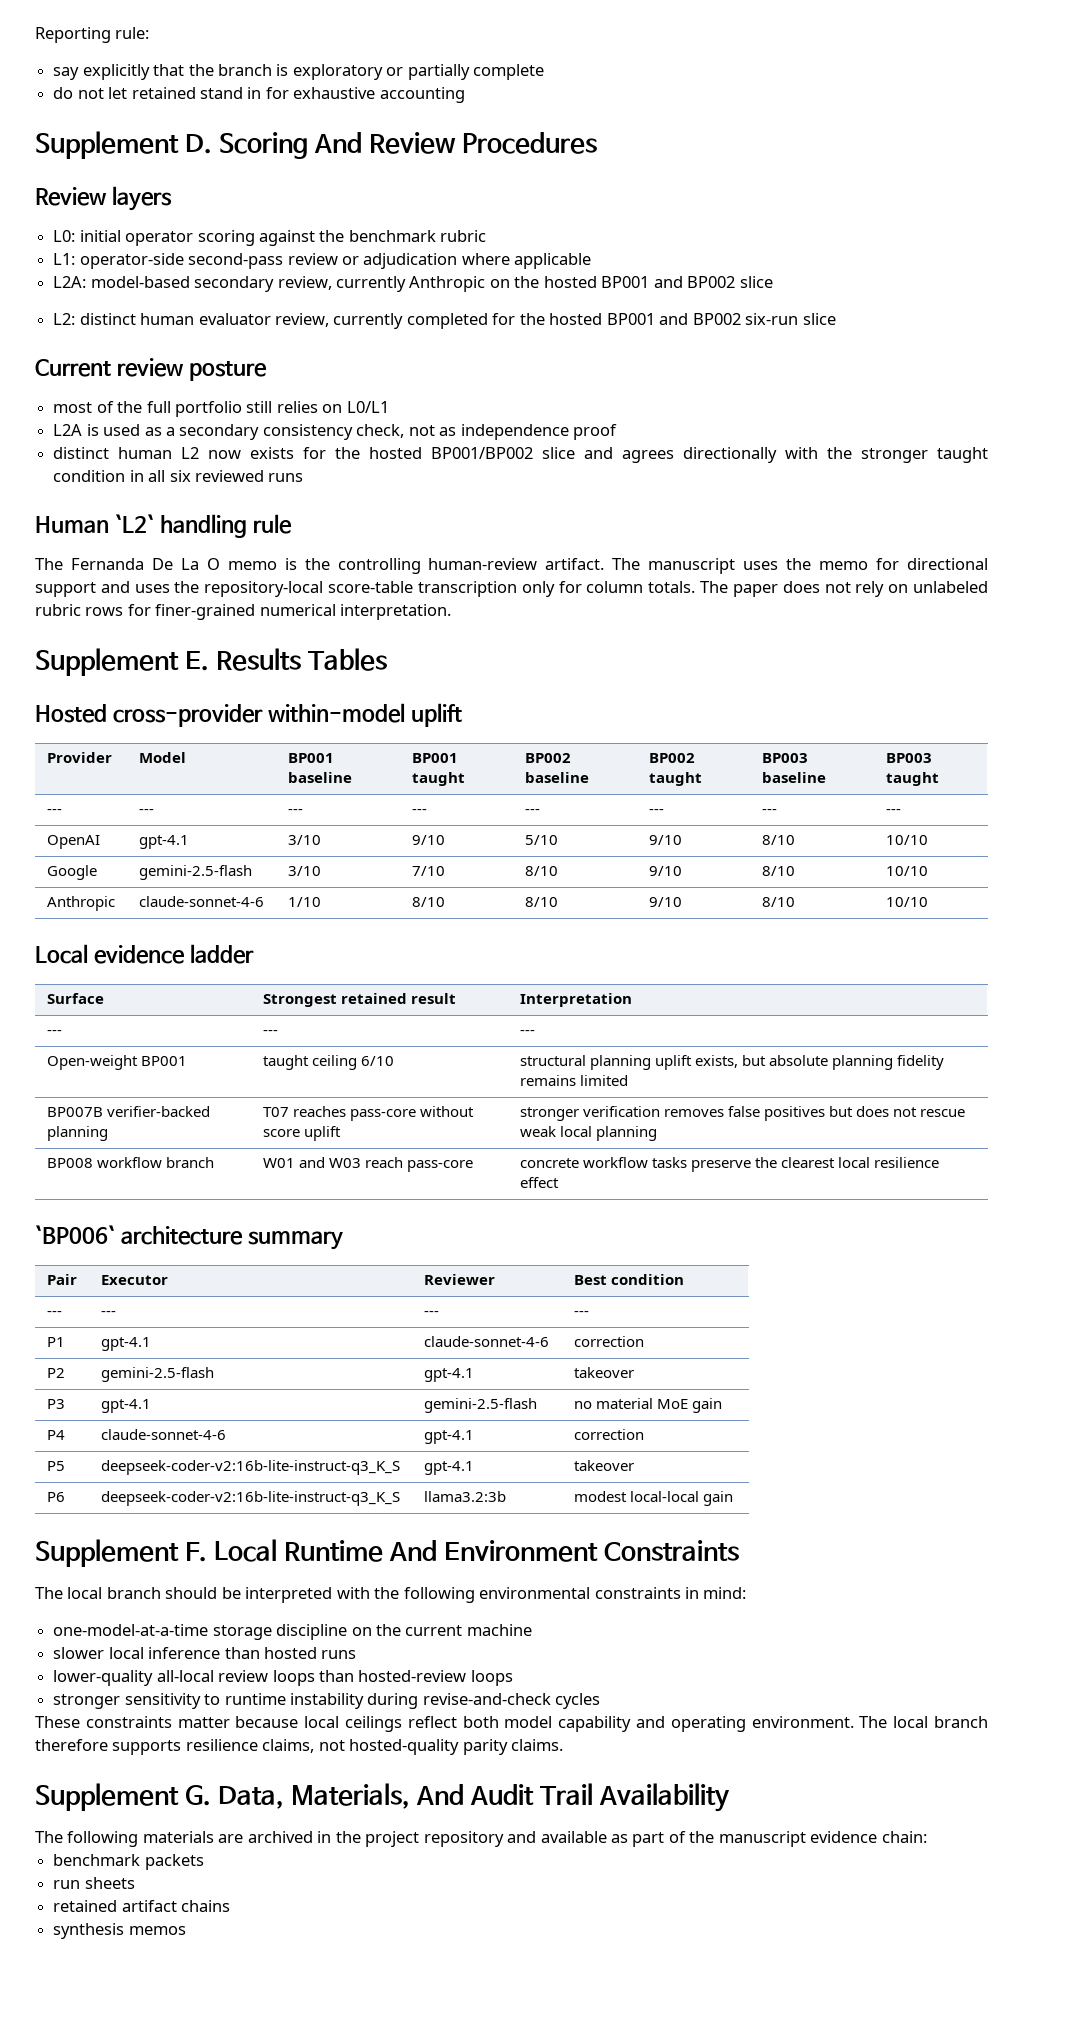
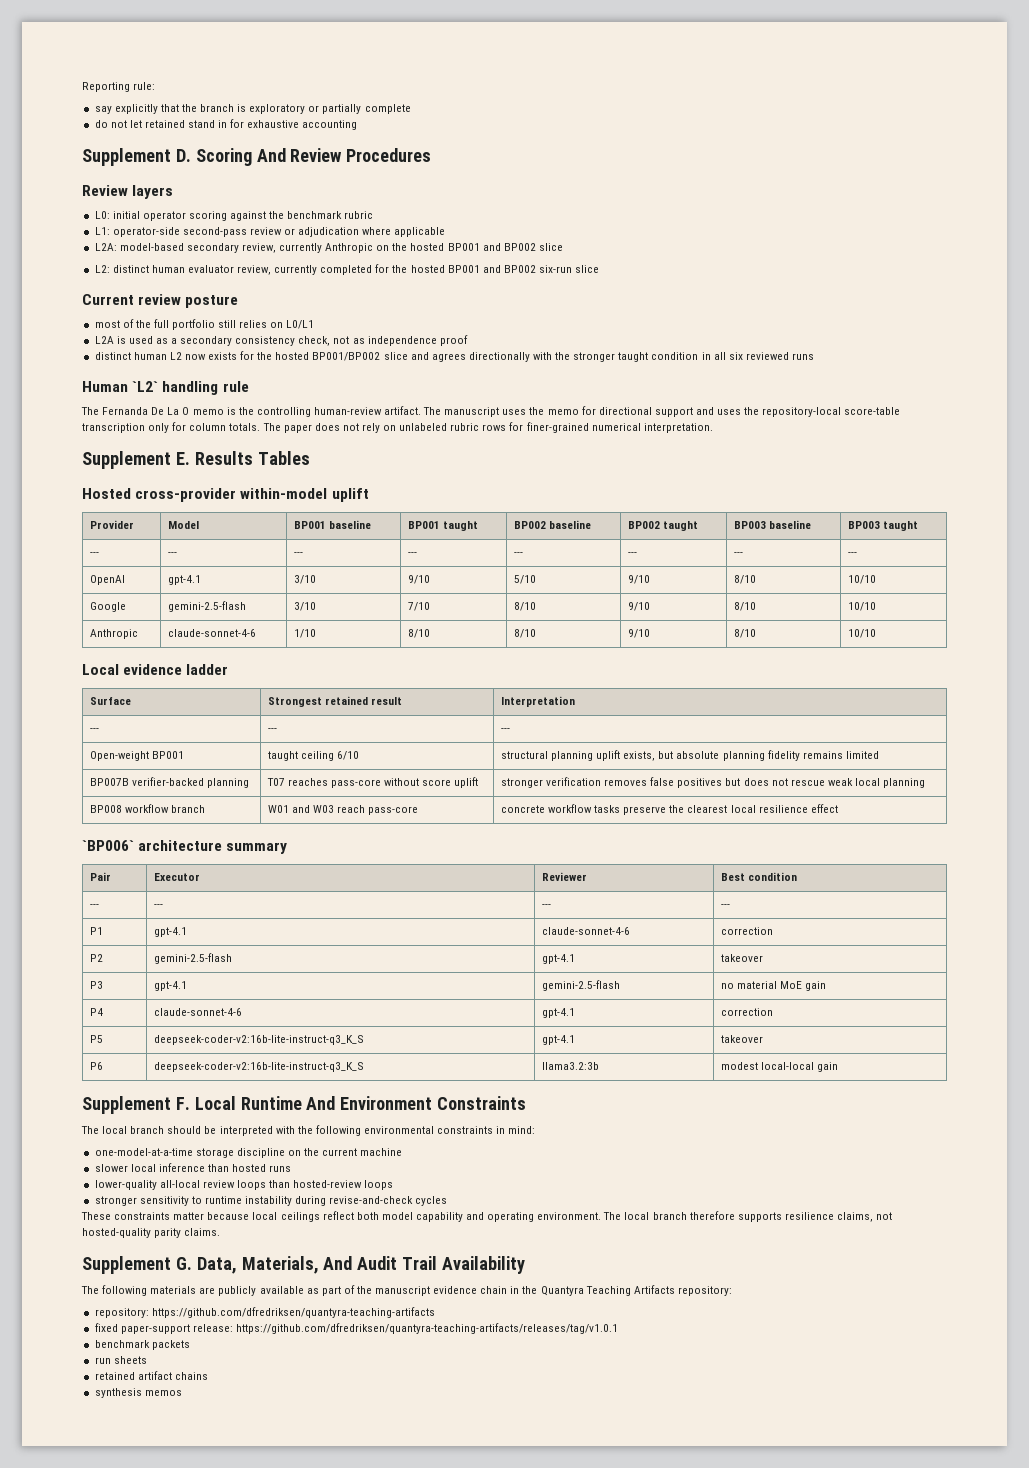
[247,1831,537,1847] archived in the project repository and -> [218,1286,257,1296] publicly
[881,1831,927,1843] chain: -> [480,1285,732,1296] [94,1307,435,1318] [94,1323,618,1334] chain in the Quantyra Teaching Artifacts repository: // repository: https://github.com/dfredriksen/quantyra-teaching-artifacts // fixed paper-support release: https://github.com/dfredriksen/quantyra-teaching-artifacts/releases/tag/v1.0.1

